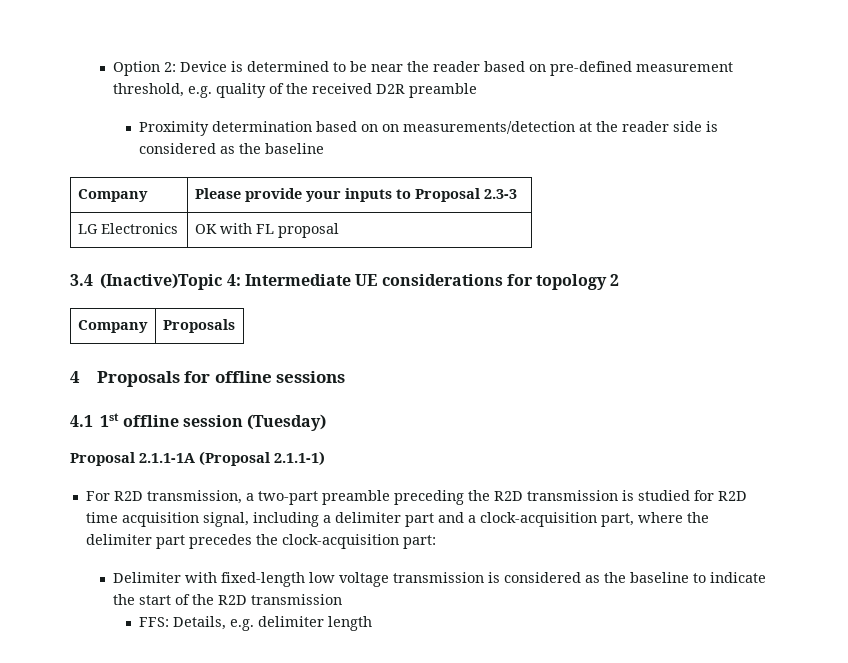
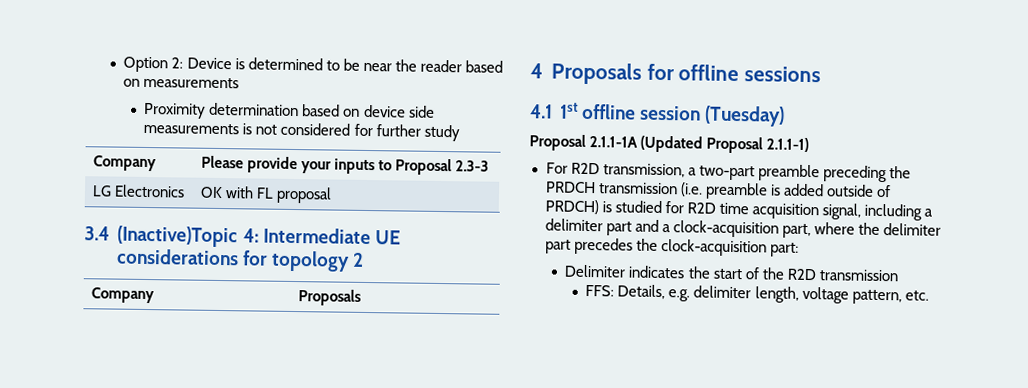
[549,61,733,76] [112,83,477,98] [139,121,719,136] [139,143,325,154] pre-defined measurement threshold, e.g. quality of the received D2R preamble // Proximity determination based on on measurements/detection at the reader side is considered as the baseline -> [143,76,240,89] [144,102,435,119] [143,122,460,142] measurements // Proximity determination based on device side measurements is not considered for further study
[199,451,270,466] (Proposal -> [640,135,764,154] (Updated Proposal
[493,490,618,501] R2D transmission -> [545,181,891,200] [544,199,599,215] PRDCH transmission (i.e. preamble is added outside of PRDCH)
[184,572,766,587] with fixed-length low voltage transmission is considered as the baseline to indicate -> [628,265,686,279] indicates
[328,616,373,631] length -> [754,286,929,305] length, voltage pattern, etc.

